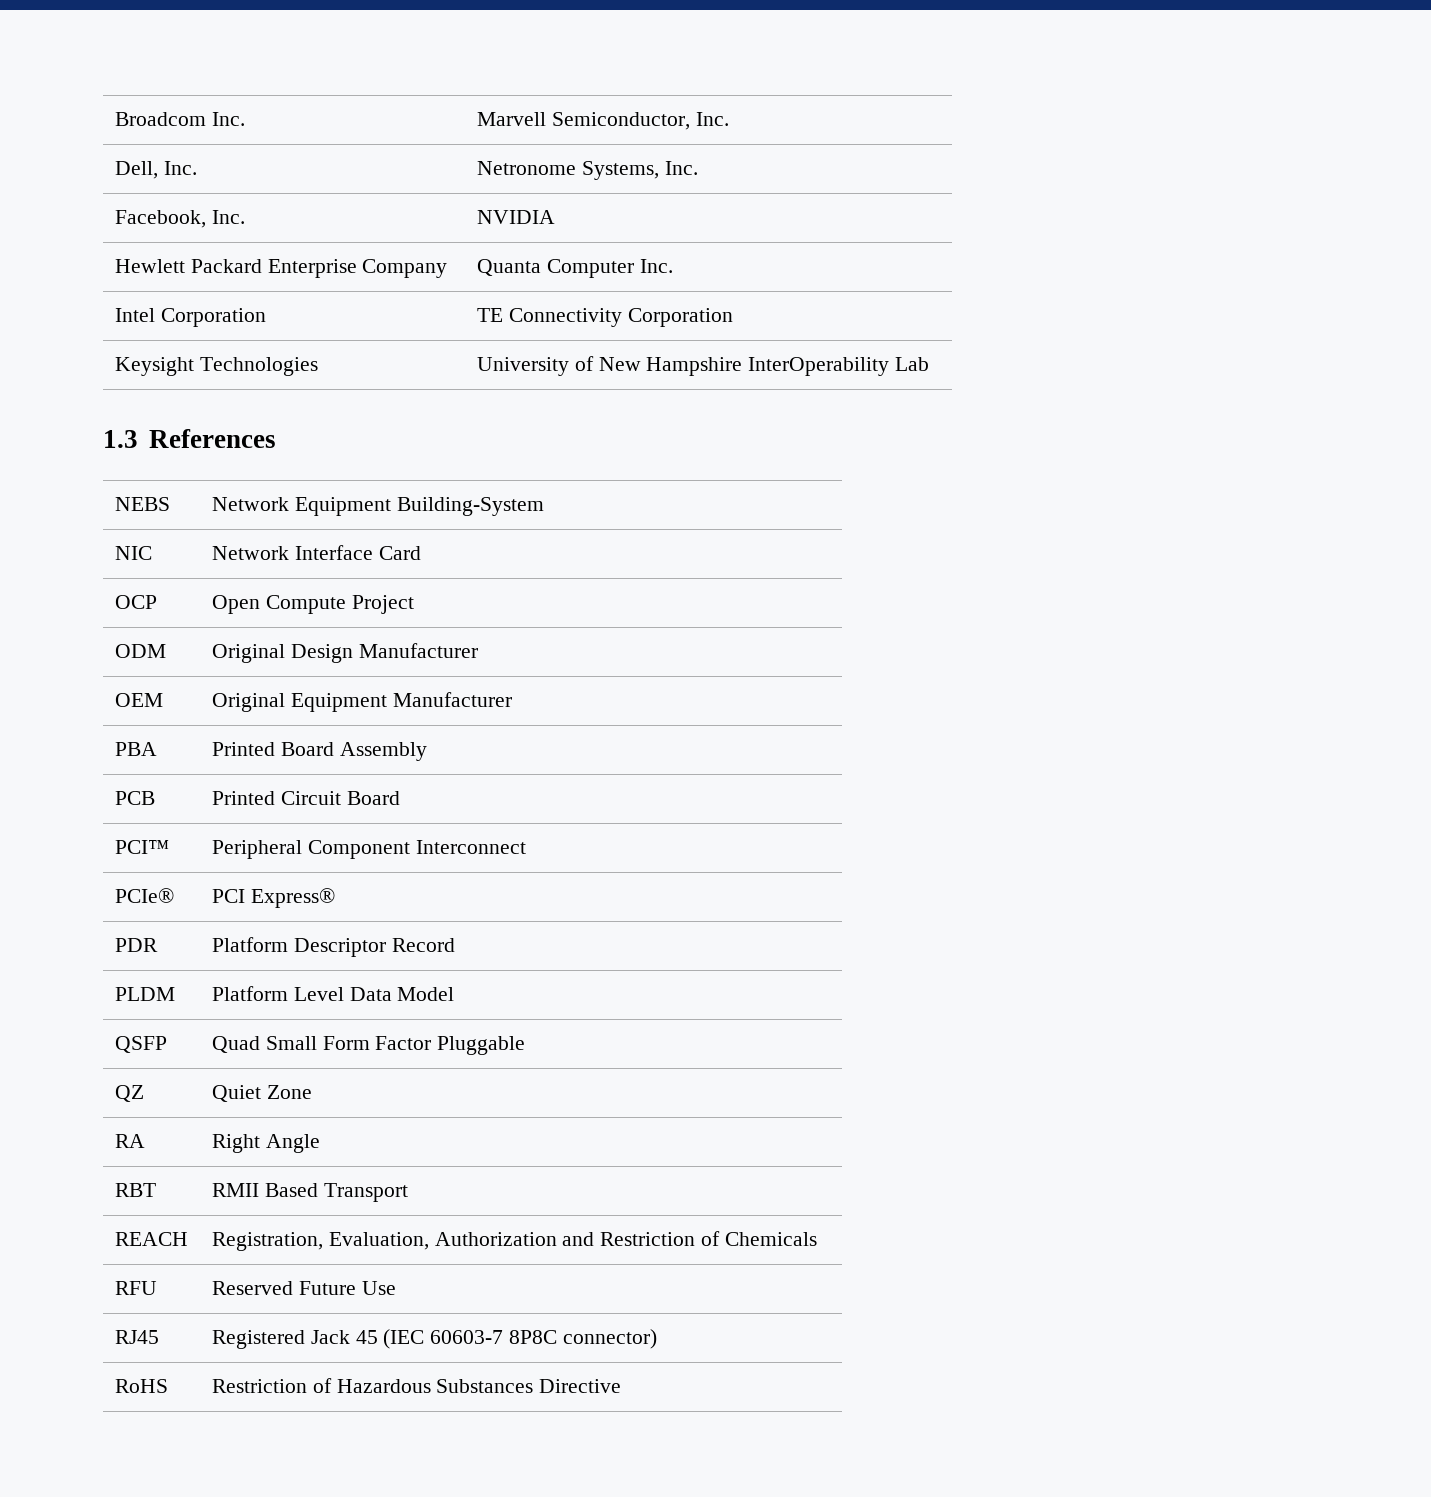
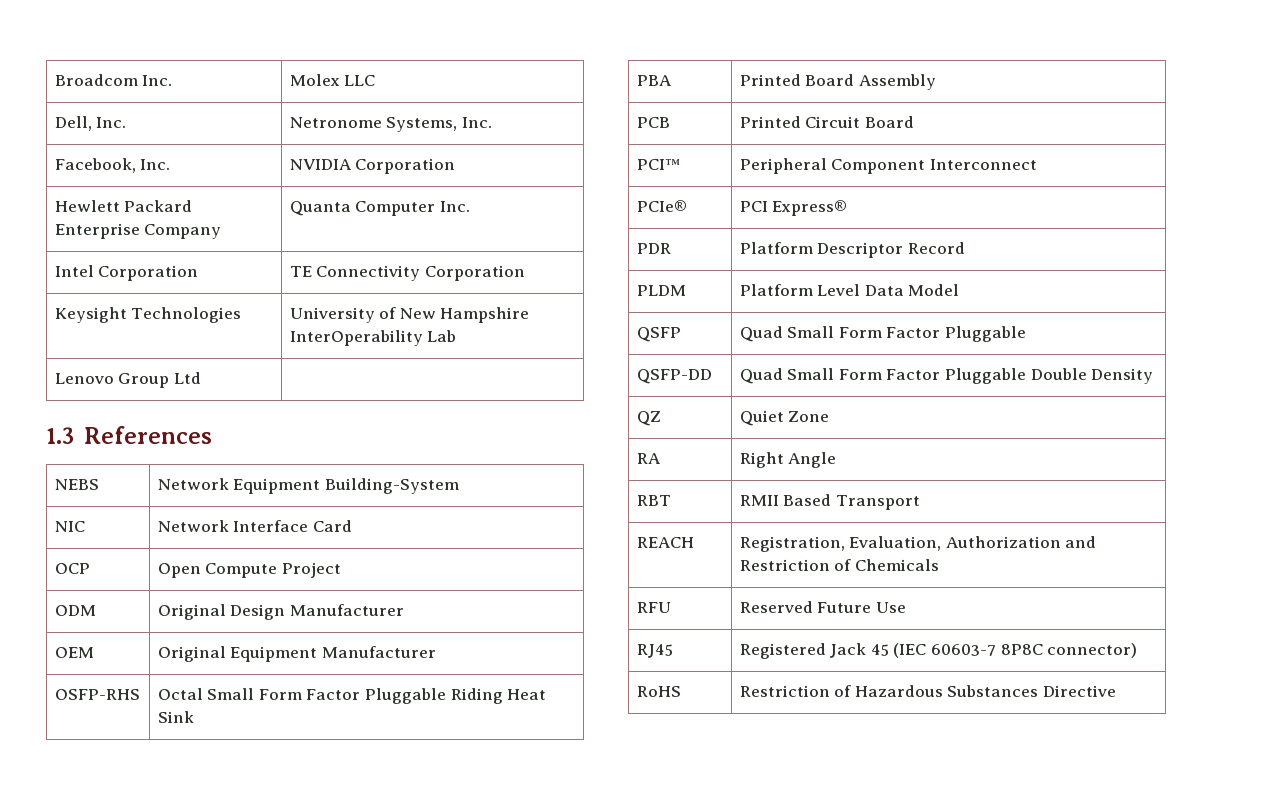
[476,112,729,130] Marvell Semiconductor, Inc. -> [289,74,376,86] Molex LLC
(555, 217) none -> [355,158,456,174] Corporation
(930, 364) none -> [54,372,201,388] // Lenovo Group Ltd |
(512, 699) none -> [54,689,140,700] [157,688,547,704] [157,711,194,723] // OSFP-RHS | Octal Small Form Factor Pluggable Riding Heat Sink
(526, 1045) none -> [636,369,712,384] [739,368,1154,384] // QSFP-DD | Quad Small Form Factor Pluggable Double Density

